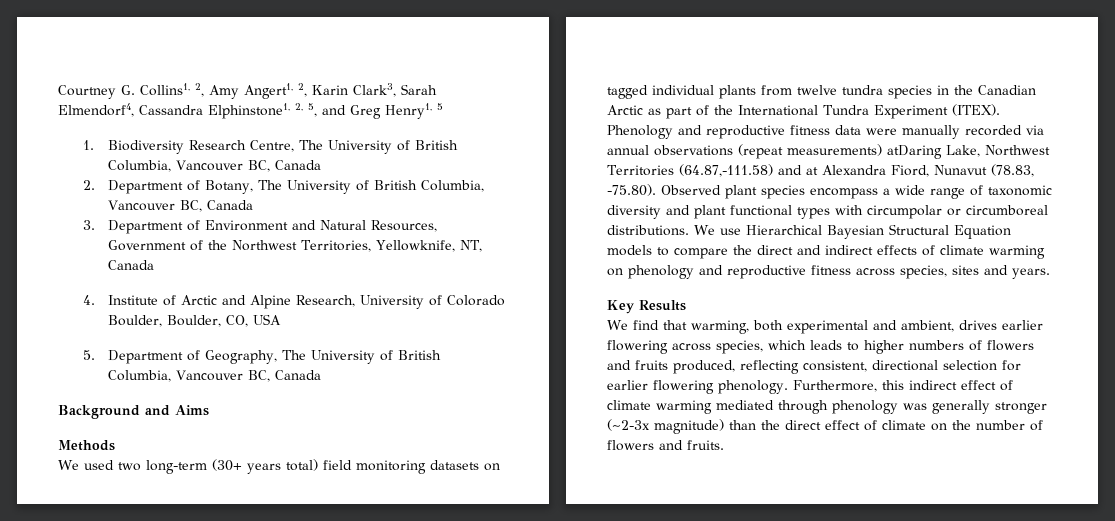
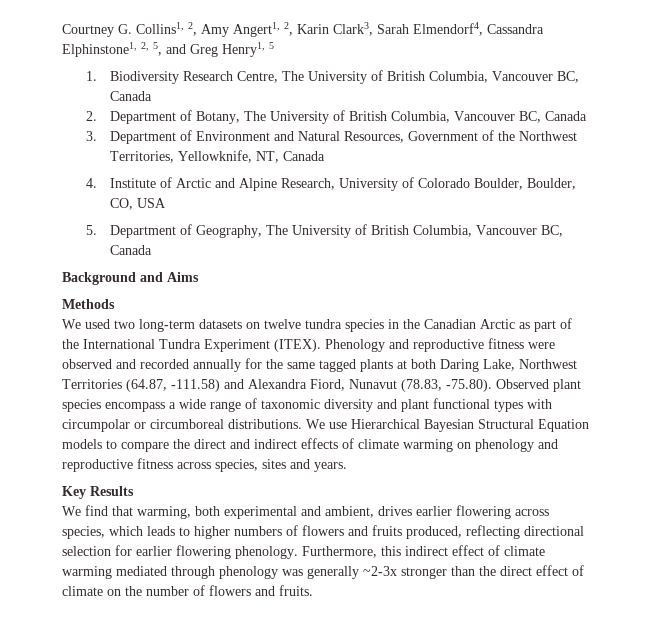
[212,459,500,474] [607,85,792,99] (30+ years total) field monitoring datasets on tagged individual plants from -> [199,319,260,329] datasets on
[835,125,1044,139] [607,144,1050,159] [607,164,818,177] data were manually recorded via annual observations (repeat measurements) atDaring Lake, Northwest Territories (64.87,-111.58) and at -> [528,342,555,349] [62,358,577,372] [62,379,244,392] were observed and recorded annually for the same tagged plants at both Daring Lake, Northwest Territories (64.87, -111.58) and
[803,360,867,372] consistent, -> (520, 532) none
[995,402,1047,414] [607,419,724,434] stronger (~2-3x magnitude) -> [363,566,447,579] ~2-3x stronger

